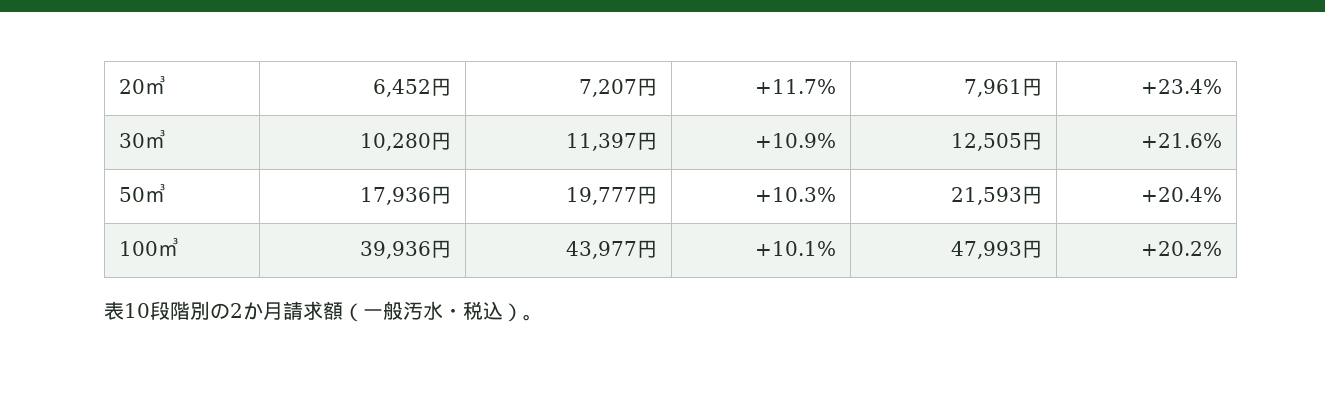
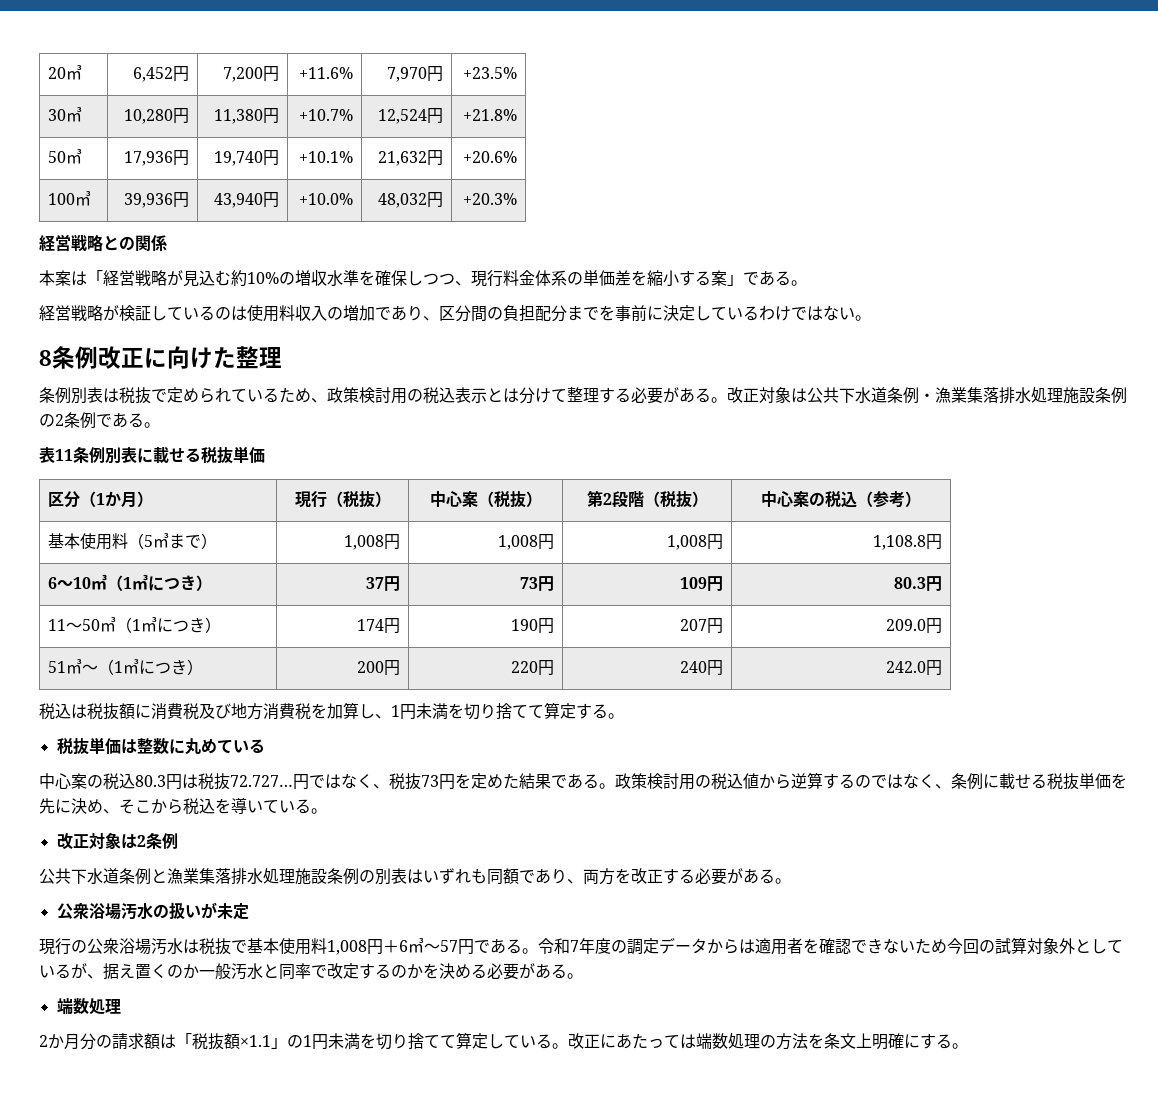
[578,78,657,97] [754,79,836,94] [963,78,1042,97] [1140,79,1222,94] 7,207円 | +11.7% | 7,961円 | +23.4% -> [222,66,279,82] [298,67,353,79] [386,66,443,82] [462,67,517,79] 7,200円 | +11.6% | 7,970円 | +23.5%
[565,132,657,151] [754,133,836,148] [950,132,1042,151] [1140,133,1222,148] 11,397円 | +10.9% | 12,505円 | +21.6% -> [213,108,279,124] [298,109,353,121] [377,108,443,124] [462,109,517,121] 11,380円 | +10.7% | 12,524円 | +21.8%
[565,186,657,205] [754,187,836,202] [950,186,1042,205] [1140,187,1222,202] 19,777円 | +10.3% | 21,593円 | +20.4% -> [213,150,279,166] [298,151,353,163] [377,150,443,166] [462,151,517,163] 19,740円 | +10.1% | 21,632円 | +20.6%
[565,240,657,259] [754,241,836,256] [950,240,1042,259] [1140,241,1222,256] [104,301,523,322] 43,977円 | +10.1% | 47,993円 | +20.2% // 表10段階別の2か月請求額（一般汚水・税込） -> [213,192,279,208] [298,193,353,205] [377,192,443,208] [462,193,517,205] [39,234,167,252] [39,270,807,287] [39,305,871,322] [39,346,282,369] [39,387,1127,404] [39,412,160,429] [39,446,265,464] [48,491,154,508] [294,491,391,508] [429,491,542,508] [586,490,708,508] [761,491,922,508] [48,533,218,550] [343,534,400,550] [497,534,554,550] [666,534,723,550] [872,534,942,550] [48,574,213,591] [365,576,400,591] [519,576,554,591] [679,576,723,591] [893,576,942,591] [48,617,222,633] [356,618,400,634] [510,618,554,634] [679,618,723,634] [885,618,942,634] [48,659,204,675] [356,660,400,676] [510,660,554,676] [679,660,723,676] [885,660,942,676] [39,702,624,720] [56,737,265,755] [39,772,1127,790] [39,797,327,815] [56,832,178,850] [39,868,791,885] [56,902,249,920] [39,937,1123,955] [39,963,583,980] [56,998,121,1015] [39,1032,952,1050] 43,940円 | +10.0% | 48,032円 | +20.3% // 経営戦略との関係 // 本案は「経営戦略が見込む約10%の増収水準を確保しつつ、現行料金体系の単価差を縮小する案」である。 // 経営戦略が検証しているのは使用料収入の増加であり、区分間の負担配分までを事前に決定しているわけではない。 // 8条例改正に向けた整理 // 条例別表は税抜で定められているため、政策検討用の税込表示とは分けて整理する必要がある。改正対象は公共下水道条例・漁業集落排水処理施設条例の2条例である。 // 表11条例別表に載せる税抜単価 // 区分（1か月） | 現行（税抜） | 中心案（税抜） | 第2段階（税抜） | 中心案の税込（参考） // 基本使用料（5㎥まで） | 1,008円 | 1,008円 | 1,008円 | 1,108.8円 // 6〜10㎥（1㎥につき） | 37円 | 73円 | 109円 | 80.3円 // 11〜50㎥（1㎥につき） | 174円 | 190円 | 207円 | 209.0円 // 51㎥〜（1㎥につき） | 200円 | 220円 | 240円 | 242.0円 // 税込は税抜額に消費税及び地方消費税を加算し、1円未満を切り捨てて算定する。 // 税抜単価は整数に丸めている // 中心案の税込80.3円は税抜72.727…円ではなく、税抜73円を定めた結果である。政策検討用の税込値から逆算するのではなく、条例に載せる税抜単価を先に決め、そこから税込を導いている。 // 改正対象は2条例 // 公共下水道条例と漁業集落排水処理施設条例の別表はいずれも同額であり、両方を改正する必要がある。 // 公衆浴場汚水の扱いが未定 // 現行の公衆浴場汚水は税抜で基本使用料1,008円＋6㎥〜57円である。令和7年度の調定データからは適用者を確認できないため今回の試算対象外としているが、据え置くのか一般汚水と同率で改定するのかを決める必要がある。 // 端数処理 // 2か月分の請求額は「税抜額×1.1」の1円未満を切り捨てて算定している。改正にあたっては端数処理の方法を条文上明確にする

